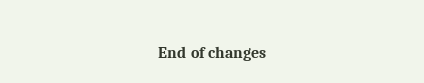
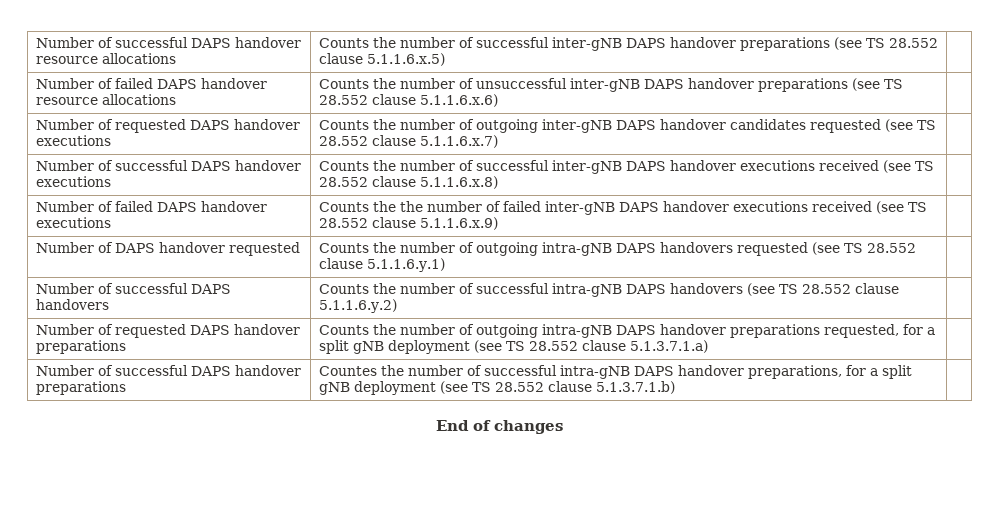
(158, 52) none -> [35,37,301,48] [35,53,176,64] [318,37,938,51] [318,53,445,66] [35,78,267,89] [35,94,176,105] [318,78,903,92] [318,94,498,107] [35,119,300,133] [35,135,111,146] [318,119,936,133] [318,135,498,148] [35,160,301,171] [35,176,111,187] [318,160,934,174] [318,176,498,189] [35,201,267,212] [35,217,111,228] [318,201,927,215] [318,217,498,230] [35,242,300,256] [318,242,916,256] [318,258,445,272] [35,283,231,294] [35,299,109,310] [318,283,899,297] [318,299,397,313] [35,324,300,338] [35,340,126,354] [318,324,935,338] [318,340,708,354] [35,365,301,376] [35,381,126,395] [318,365,912,379] [318,381,675,395] Number of successful DAPS handover resource allocations | Counts the number of successful inter-gNB DAPS handover preparations (see TS 28.552 clause 5.1.1.6.x.5) | // Number of failed DAPS handover resource allocations | Counts the number of unsuccessful inter-gNB DAPS handover preparations (see TS 28.552 clause 5.1.1.6.x.6) | // Number of requested DAPS handover executions | Counts the number of outgoing inter-gNB DAPS handover candidates requested (see TS 28.552 clause 5.1.1.6.x.7) | // Number of successful DAPS handover executions | Counts the number of successful inter-gNB DAPS handover executions received (see TS 28.552 clause 5.1.1.6.x.8) | // Number of failed DAPS handover executions | Counts the the number of failed inter-gNB DAPS handover executions received (see TS 28.552 clause 5.1.1.6.x.9) | // Number of DAPS handover requested | Counts the number of outgoing intra-gNB DAPS handovers requested (see TS 28.552 clause 5.1.1.6.y.1) | // Number of successful DAPS handovers | Counts the number of successful intra-gNB DAPS handovers (see TS 28.552 clause 5.1.1.6.y.2) | // Number of requested DAPS handover preparations | Counts the number of outgoing intra-gNB DAPS handover preparations requested, for a split gNB deployment (see TS 28.552 clause 5.1.3.7.1.a) | // Number of successful DAPS handover preparations | Countes the number of successful intra-gNB DAPS handover preparations, for a split gNB deployment (see TS 28.552 clause 5.1.3.7.1.b) | //

